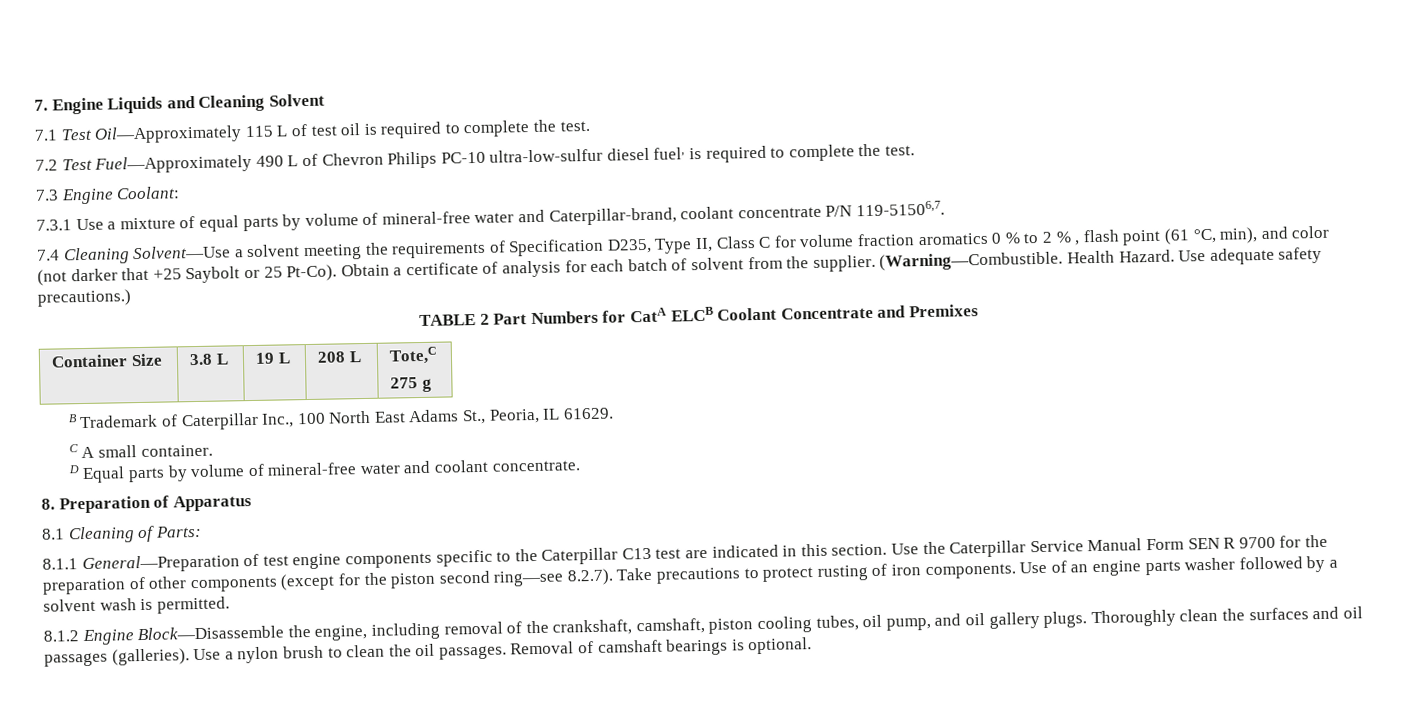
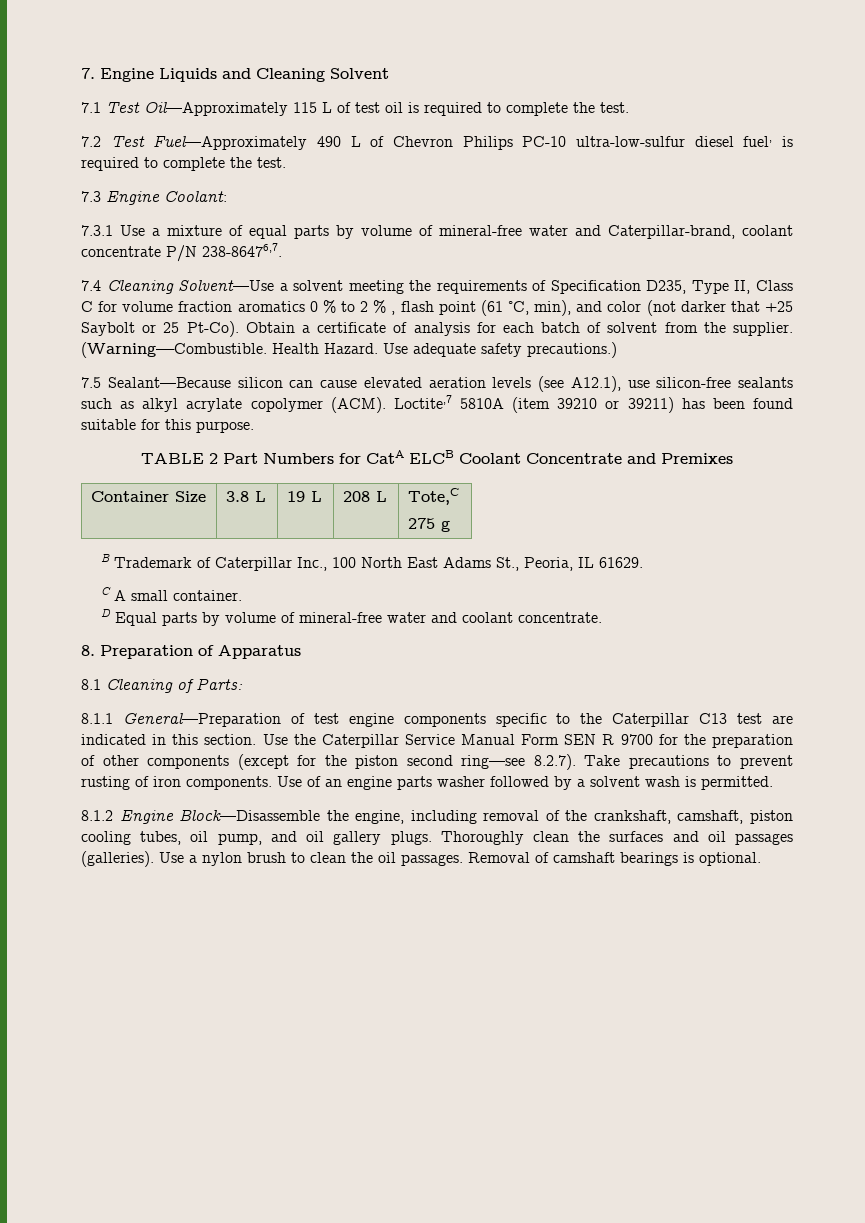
[856,200,946,217] 119-51506,7. -> [202,243,282,257] 238-86476,7.
(131, 298) none -> [81,376,793,392] [81,395,793,413] [81,419,254,433] // 7.5 Sealant—Because silicon can cause elevated aeration levels (see A12.1), use silicon-free sealants such as alkyl acrylate copolymer (ACM). Loctite,7 5810A (item 39210 or 39211) has been found suitable for this purpose.
[762,567,815,582] protect -> [740,755,794,769] prevent

